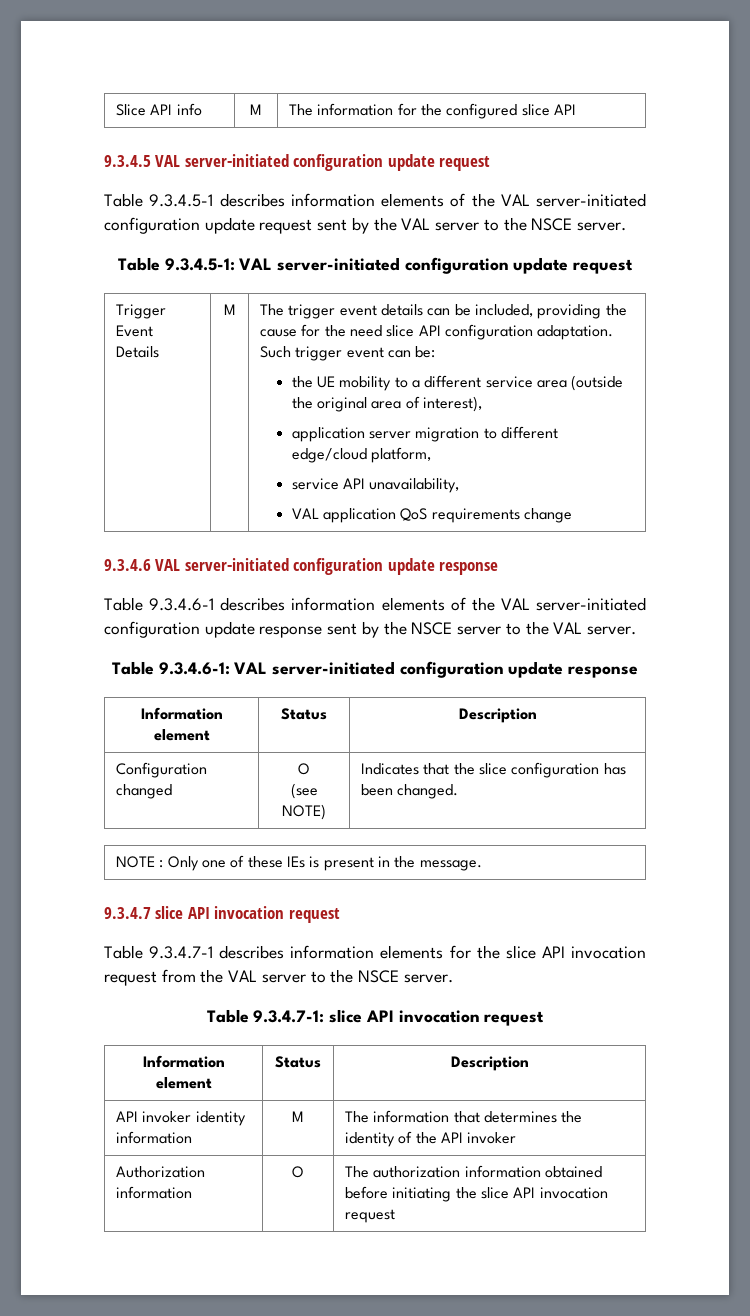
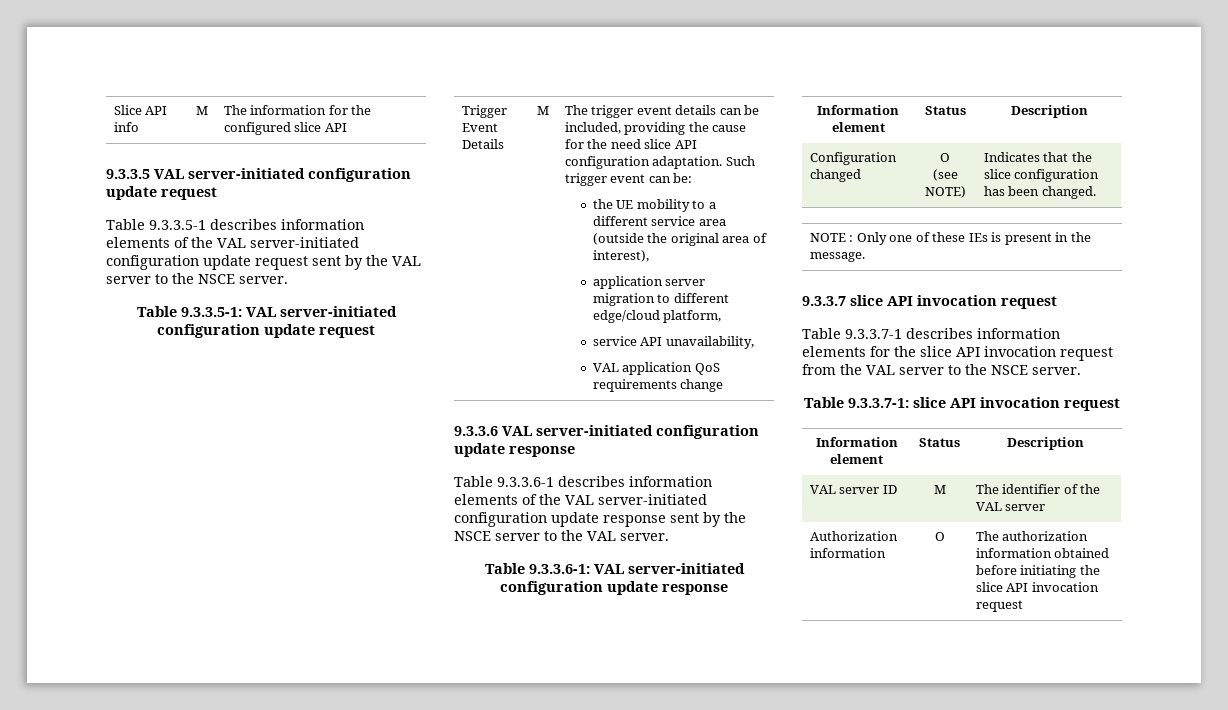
[104,155,151,167] 9.3.4.5 -> [106,169,150,179] 9.3.3.5
[149,194,214,207] 9.3.4.5-1 -> [149,220,206,230] 9.3.3.5-1
[164,258,235,271] 9.3.4.5-1: -> [180,307,242,317] 9.3.3.5-1:
[104,559,151,571] 9.3.4.6 -> [454,426,498,436] 9.3.3.6
[149,598,215,611] 9.3.4.6-1 -> [497,477,554,487] 9.3.3.6-1
[158,662,230,675] 9.3.4.6-1: -> [528,564,590,574] 9.3.3.6-1:
[104,907,151,919] 9.3.4.7 -> [802,296,846,306] 9.3.3.7
[149,946,214,959] 9.3.4.7-1 -> [845,329,902,339] 9.3.3.7-1
[253,1010,325,1023] 9.3.4.7-1: -> [848,398,909,408] 9.3.3.7-1:
[116,1111,246,1126] [116,1131,193,1144] [292,1111,304,1122] [345,1110,583,1123] [345,1131,517,1147] API invoker identity information | M | The information that determines the identity of the API invoker -> [809,485,897,494] [933,485,946,494] [975,484,1101,494] [975,502,1046,511] VAL server ID | M | The identifier of the VAL server

